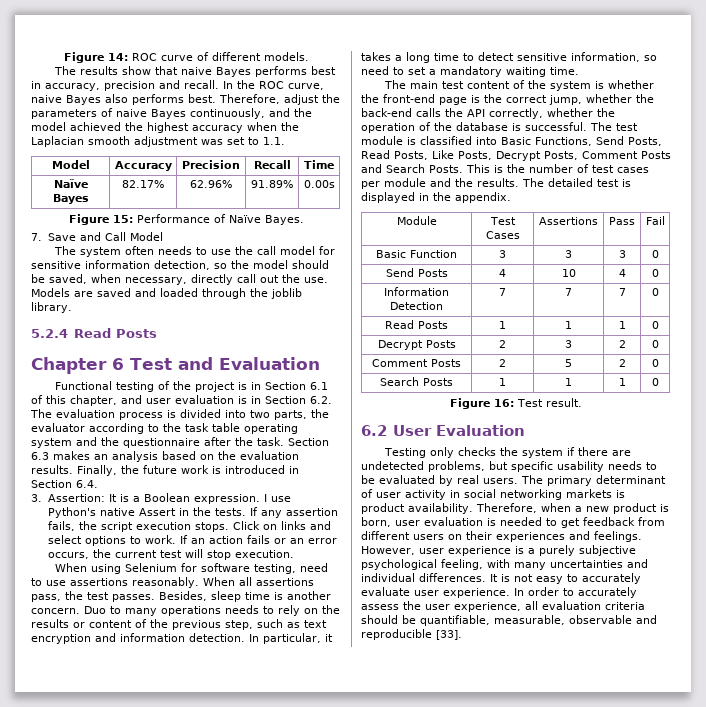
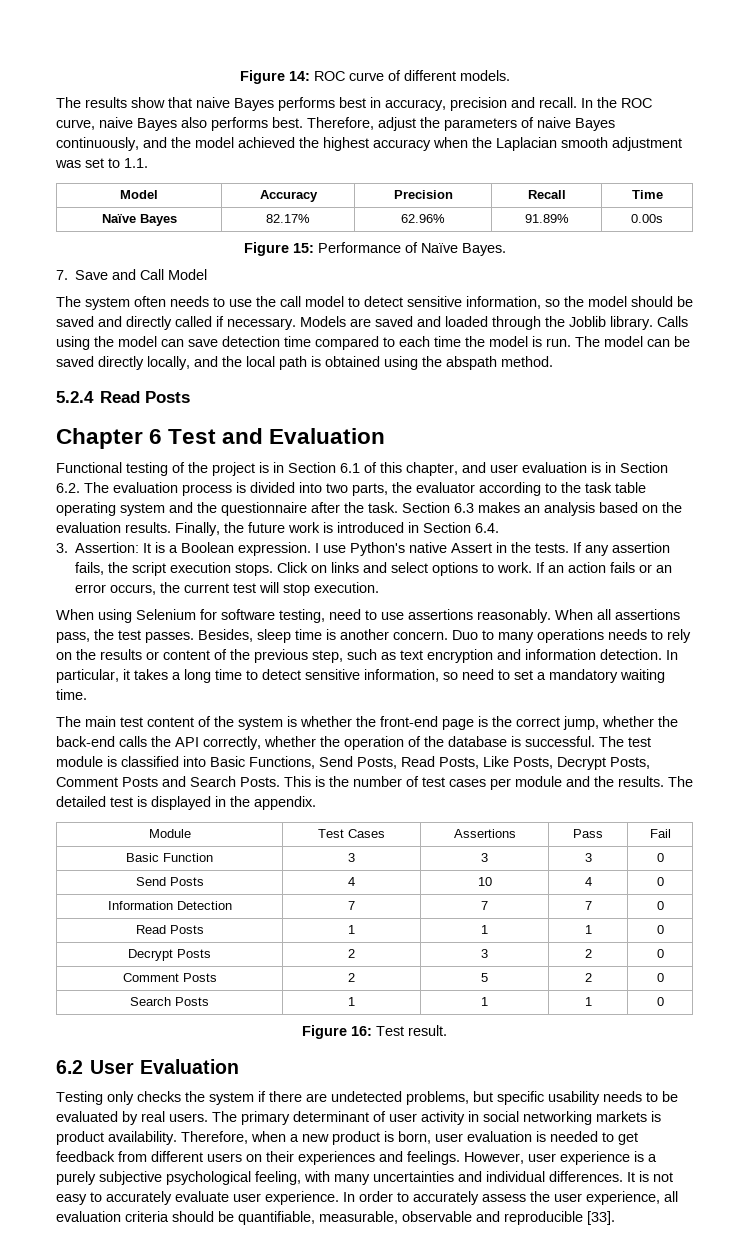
[318,246,335,255] [31,260,210,270] for sensitive information detection, -> [348,296,541,309] to detect sensitive information,
[49,274,328,285] saved, when necessary, directly call out the use. -> [56,316,296,330] saved and directly called if necessary.
[271,288,302,299] joblib -> [569,316,606,327] Joblib
(72, 307) none -> [657,316,688,327] [56,336,690,350] [56,356,553,370] Calls using the model can save detection time compared to each time the model is run. The model can be saved directly locally, and the local path is obtained using the abspath method.

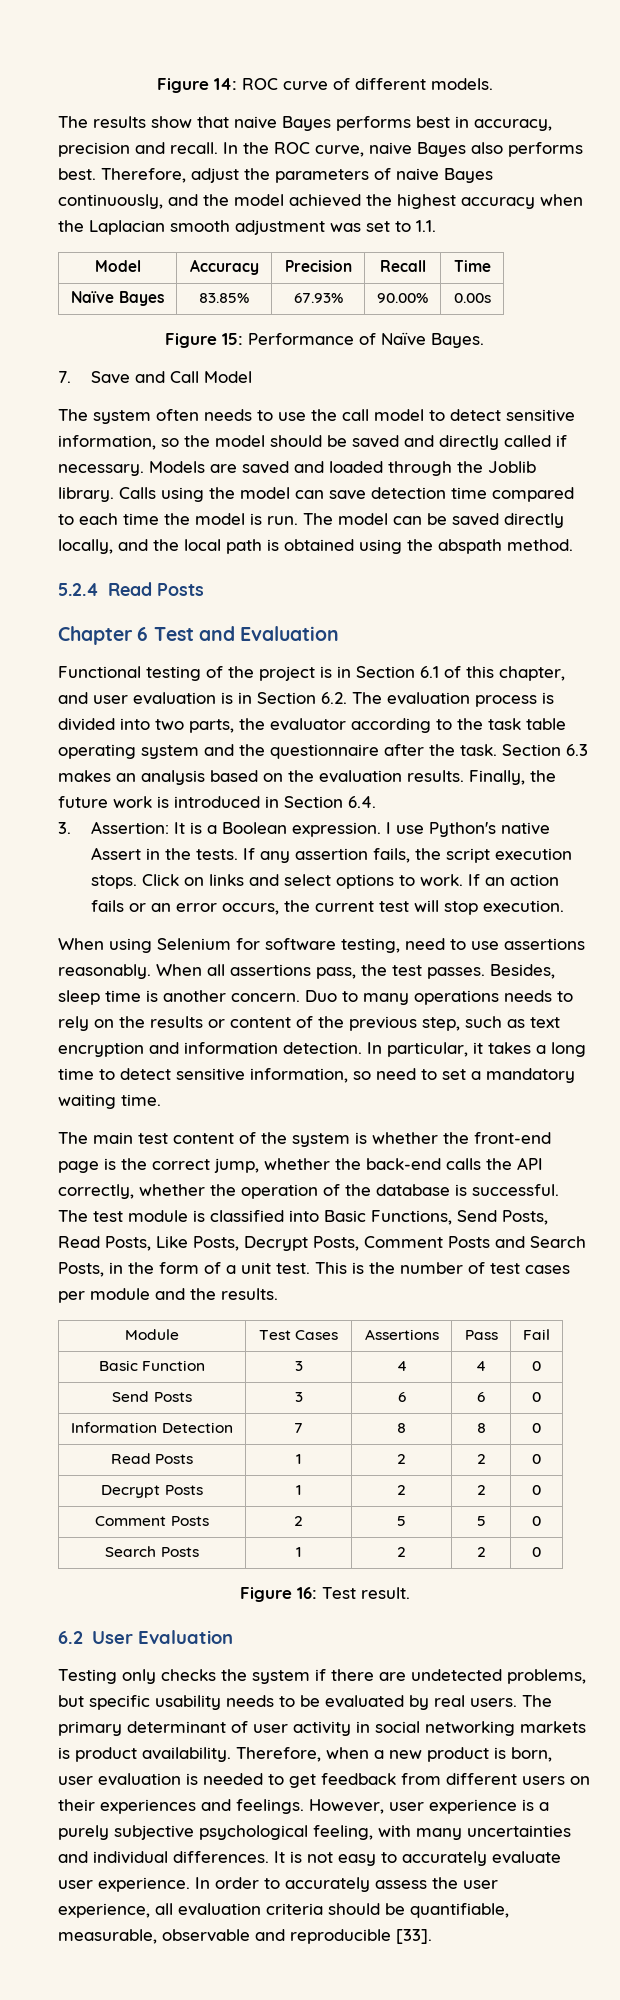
[266,214,310,223] [400,214,445,223] [524,214,569,223] 82.17% | 62.96% | 91.89% -> [199,293,249,303] [293,293,343,303] [377,293,428,303] 83.85% | 67.93% | 90.00%
[240,777,280,787] Posts. -> [58,1262,310,1277] Posts, in the form of a unit test.
[668,776,693,787] [56,796,316,810] The detailed test is displayed in the appendix. -> (278, 1294) none
[480,853,488,862] [584,853,592,862] 3 | 3 -> [396,1361,407,1371] [476,1361,486,1371] 4 | 4
[347,877,355,886] [477,877,492,886] [584,877,592,886] 4 | 10 | 4 -> [294,1392,303,1402] [397,1392,406,1402] [477,1392,485,1402] 3 | 6 | 6
[480,901,488,910] [584,901,592,910] 7 | 7 -> [397,1423,406,1433] [476,1423,486,1433] 8 | 8
[480,925,488,934] [584,925,592,934] 1 | 1 -> [397,1454,406,1464] [476,1454,486,1464] 2 | 2
[347,949,355,958] [480,949,488,958] | 2 | 3 -> [296,1485,301,1495] [397,1485,406,1495] | 1 | 2
[584,973,592,982] 2 -> [476,1516,486,1526] 5
[480,997,488,1006] [584,997,592,1006] 1 | 1 -> [397,1547,406,1557] [476,1547,486,1557] 2 | 2

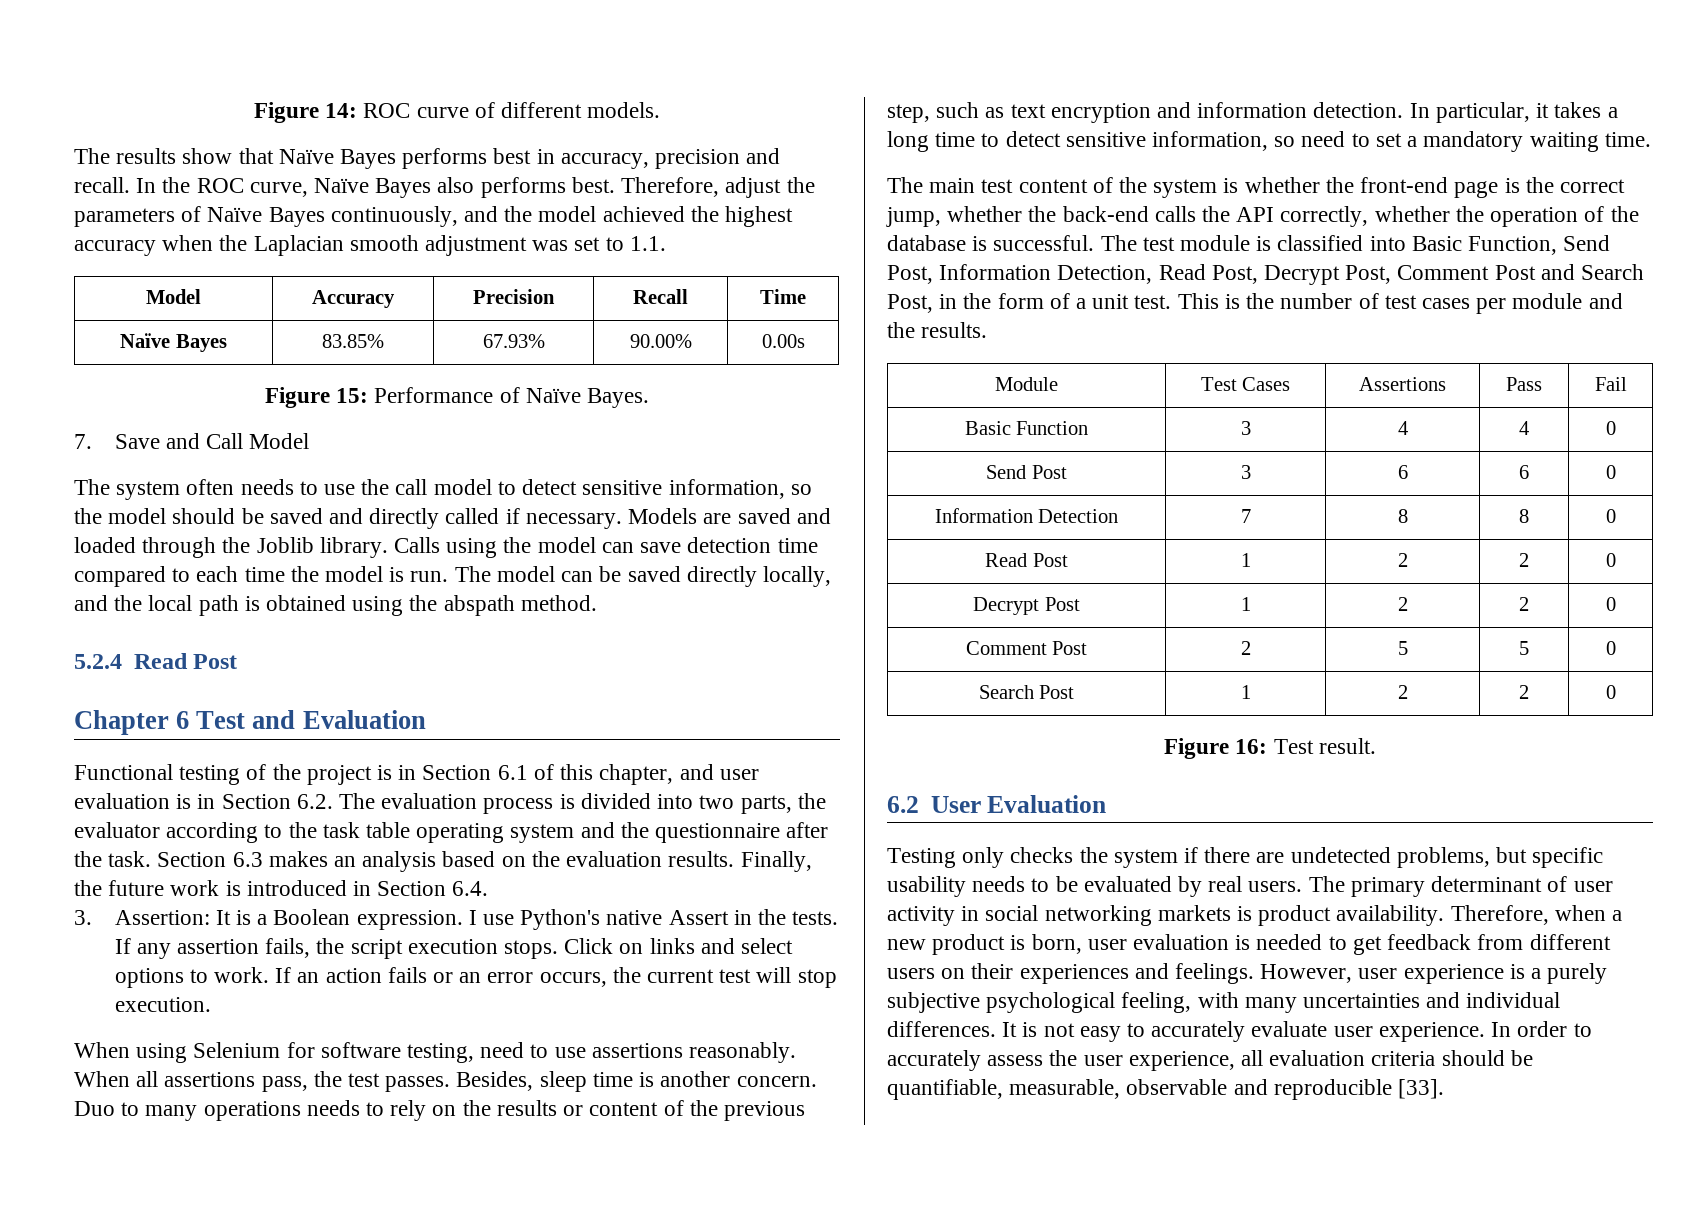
[234,116,277,129] naive -> [278,149,334,164] Naïve
[369,142,412,155] naive -> [314,178,370,193] Naïve
[396,168,439,181] naive -> [207,207,263,222] Naïve
[156,583,204,596] Posts -> [192,654,237,669] Post
[371,1210,548,1225] [58,1236,490,1251] Functions, Send Posts, Read Posts, Like Posts, Decrypt Posts, Comment Posts -> [1468,235,1611,255] [887,264,1536,285] Function, Send Post, Information Detection, Read Post, Decrypt Post, Comment Post
[58,1262,104,1277] Posts, -> [887,294,933,313] Post,
[153,1392,192,1402] Posts -> [1031,465,1067,479] Post
[155,1454,194,1464] Posts -> [1032,553,1068,567] Post
[164,1485,203,1495] Posts -> [1044,597,1080,611] Post
[170,1516,209,1526] Posts -> [1052,641,1088,655] Post
[160,1547,199,1557] Posts -> [1039,685,1075,699] Post

